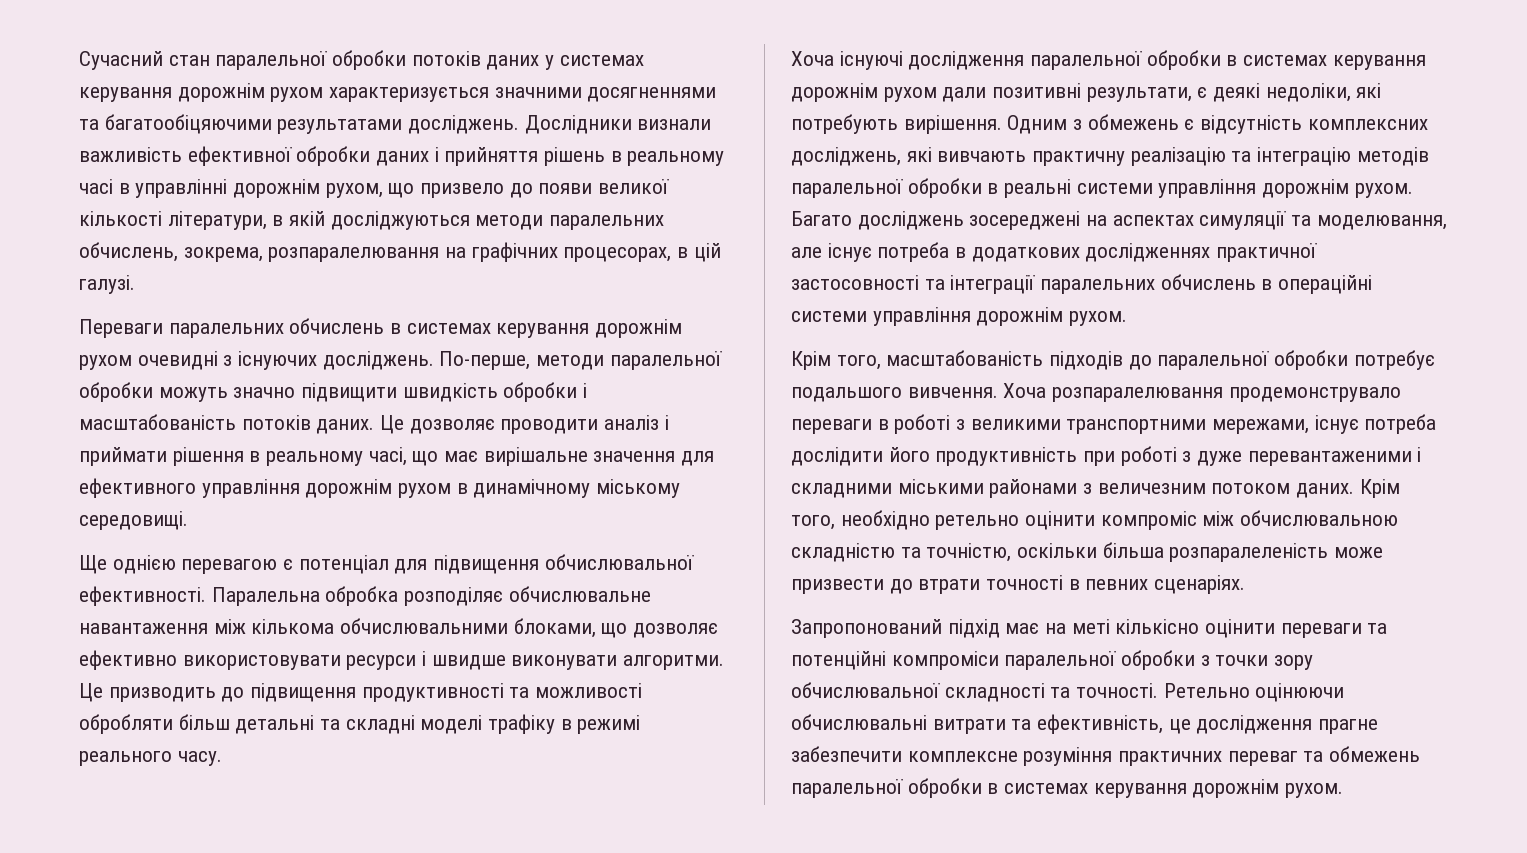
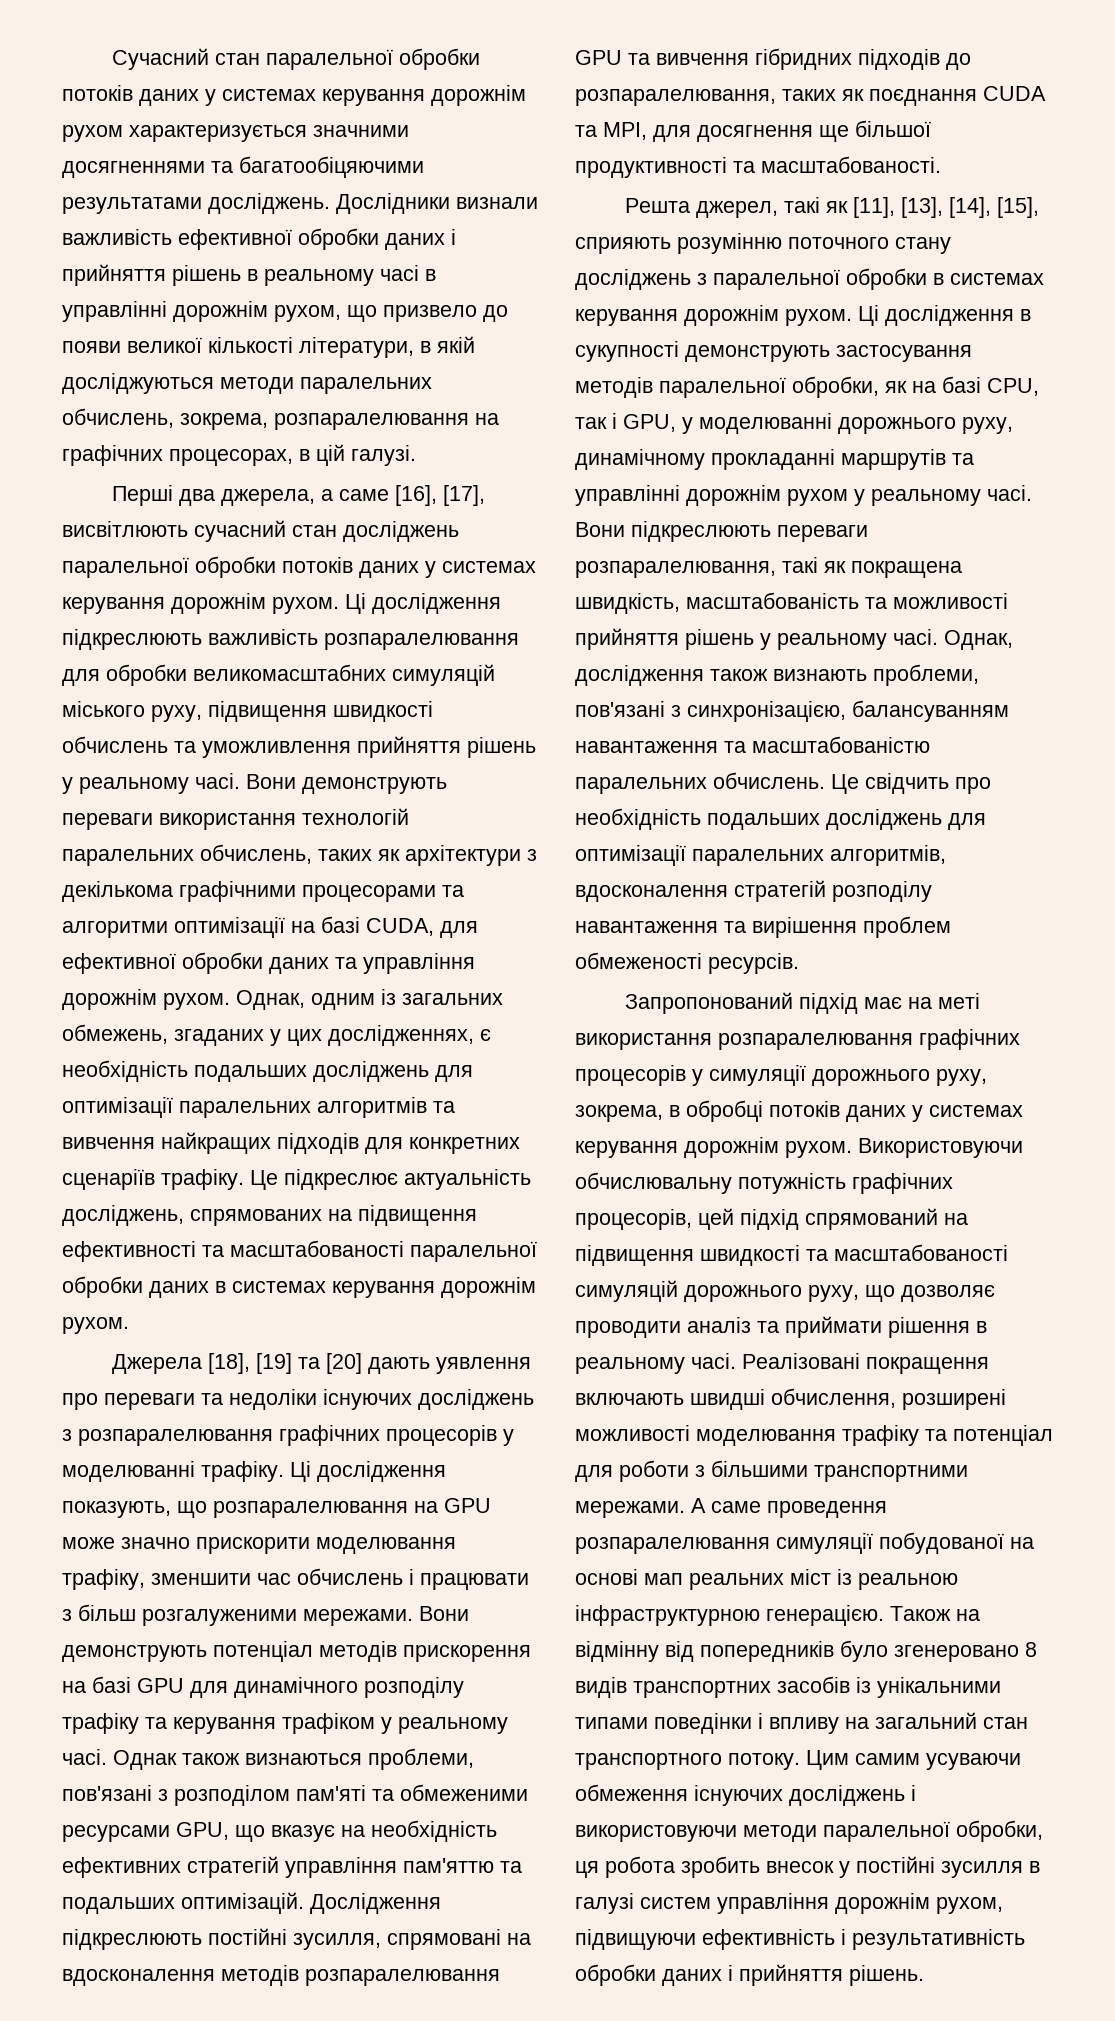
[79,318,683,338] [79,351,722,370] [79,382,588,402] [79,414,669,434] [79,447,715,466] [79,478,681,498] [79,511,188,530] [79,554,694,574] [79,586,651,606] [79,618,719,638] [79,650,725,670] [79,683,643,702] [79,714,641,734] [79,751,222,766] [791,50,1426,70] [791,83,1382,102] [791,114,1428,134] [791,147,1429,166] [791,178,1413,198] [791,211,1447,230] [791,242,1318,262] [791,274,1373,294] [791,307,1128,326] [791,350,1435,370] [791,383,1401,402] [791,414,1437,434] [791,446,1422,466] [791,479,1400,498] [791,510,1399,530] [791,542,1384,562] [791,575,1246,594] [791,619,1388,638] [791,650,1314,670] [791,682,1345,702] [791,714,1379,734] [791,746,1421,766] Переваги паралельних обчислень в системах керування дорожнім рухом очевидні з існуючих досліджень. По-перше, методи паралельної обробки можуть значно підвищити швидкість обробки і масштабованість потоків даних. Це дозволяє проводити аналіз і приймати рішення в реальному часі, що має вирішальне значення для ефективного управління дорожнім рухом в динамічному міському середовищі. // Ще однією перевагою є потенціал для підвищення обчислювальної ефективності. Паралельна обробка розподіляє обчислювальне навантаження між кількома обчислювальними блоками, що дозволяє ефективно використовувати ресурси і швидше виконувати алгоритми. Це призводить до підвищення продуктивності та можливості обробляти більш детальні та складні моделі трафіку в режимі реального часу. // Хоча існуючі дослідження паралельної обробки в системах керування дорожнім рухом дали позитивні результати, є деякі недоліки, які потребують вирішення. Одним з обмежень є відсутність комплексних досліджень, які вивчають практичну реалізацію та інтеграцію методів паралельної обробки в реальні системи управління дорожнім рухом. Багато досліджень зосереджені на аспектах симуляції та моделювання, але існує потреба в додаткових дослідженнях практичної застосовності та інтеграції паралельних обчислень в операційні системи управління дорожнім рухом. // Крім того, масштабованість підходів до паралельної обробки потребує подальшого вивчення. Хоча розпаралелювання продемонструвало переваги в роботі з великими транспортними мережами, існує потреба дослідити його продуктивність при роботі з дуже перевантаженими і складними міськими районами з величезним потоком даних. Крім того, необхідно ретельно оцінити компроміс між обчислювальною складністю та точністю, оскільки більша розпаралеленість може призвести до втрати точності в певних сценаріях. // Запропонований підхід має на меті кількісно оцінити переваги та потенційні компроміси паралельної обробки з точки зору обчислювальної складності та точності. Ретельно оцінюючи обчислювальні витрати та ефективність, це дослідження прагне забезпечити комплексне розуміння практичних переваг та обмежень -> [112,485,486,506] [62,520,459,542] [62,556,536,578] [62,593,501,614] [62,629,519,650] [62,664,495,686] [62,701,433,722] [62,736,536,758] [62,773,447,794] [62,808,409,830] [62,844,537,866] [62,881,464,902] [62,916,478,938] [62,952,475,974] [62,989,503,1010] [62,1024,491,1046] [62,1060,473,1082] [62,1097,455,1118] [62,1132,520,1154] [62,1169,531,1190] [62,1205,477,1226] [62,1240,537,1262] [62,1276,536,1298] [62,1317,129,1334] [112,1353,532,1374] [62,1389,534,1410] [62,1425,514,1446] [62,1461,446,1482] [62,1498,491,1518] [62,1537,456,1554] [62,1568,529,1590] [62,1604,469,1626] [62,1641,531,1662] [62,1676,464,1698] [62,1713,508,1734] [62,1748,474,1770] [62,1784,528,1806] [62,1820,497,1842] [62,1856,522,1878] [62,1892,441,1914] [62,1928,531,1950] [62,1965,500,1986] [575,48,971,70] [575,86,1046,106] [575,120,931,142] [575,156,941,178] [625,197,1040,218] [575,233,951,254] [575,269,707,290] Перші два джерела, а саме [16], [17], висвітлюють сучасний стан досліджень паралельної обробки потоків даних у системах керування дорожнім рухом. Ці дослідження підкреслюють важливість розпаралелювання для обробки великомасштабних симуляцій міського руху, підвищення швидкості обчислень та уможливлення прийняття рішень у реальному часі. Вони демонструють переваги використання технологій паралельних обчислень, таких як архітектури з декількома графічними процесорами та алгоритми оптимізації на базі CUDA, для ефективної обробки даних та управління дорожнім рухом. Однак, одним із загальних обмежень, згаданих у цих дослідженнях, є необхідність подальших досліджень для оптимізації паралельних алгоритмів та вивчення найкращих підходів для конкретних сценаріїв трафіку. Це підкреслює актуальність досліджень, спрямованих на підвищення ефективності та масштабованості паралельної обробки даних в системах керування дорожнім рухом. // Джерела [18], [19] та [20] дають уявлення про переваги та недоліки існуючих досліджень з розпаралелювання графічних процесорів у моделюванні трафіку. Ці дослідження показують, що розпаралелювання на GPU може значно прискорити моделювання трафіку, зменшити час обчислень і працювати з більш розгалуженими мережами. Вони демонструють потенціал методів прискорення на базі GPU для динамічного розподілу трафіку та керування трафіком у реальному часі. Однак також визнаються проблеми, пов'язані з розподілом пам'яті та обмеженими ресурсами GPU, що вказує на необхідність ефективних стратегій управління пам'яттю та подальших оптимізацій. Дослідження підкреслюють постійні зусилля, спрямовані на вдосконалення методів розпаралелювання GPU та вивчення гібридних підходів до розпаралелювання, таких як поєднання CUDA та MPI, для досягнення ще більшої продуктивності та масштабованості. // Решта джерел, такі як [11], [13], [14], [15], сприяють розумінню поточного стану досліджень з
(1344, 790) none -> [858,305,1031,326] [575,341,972,362] [575,376,1039,398] [575,413,1013,434] [575,449,974,470] [575,485,1032,506] [575,521,868,542] [575,557,962,578] [575,592,1008,614] [575,628,1013,650] [575,664,979,686] [575,700,1009,722] [575,736,930,753] [575,772,991,794] [575,808,986,830] [575,845,946,866] [575,880,932,902] [575,916,951,938] [575,952,799,974] [625,992,981,1014] [575,1029,1020,1050] [575,1065,987,1086] [575,1100,1023,1122] [575,1137,1023,1158] [575,1172,953,1194] [575,1208,968,1230] [575,1244,1008,1266] [575,1280,995,1302] [575,1316,987,1338] [575,1353,989,1374] [575,1388,1006,1410] [575,1425,1053,1446] [575,1460,968,1482] [575,1498,887,1518] [575,1532,1034,1554] [575,1569,958,1590] [575,1605,980,1626] [575,1640,1037,1662] [575,1676,1001,1698] [575,1712,1028,1734] [575,1750,1021,1770] [575,1784,916,1806] [575,1820,1043,1842] [575,1856,1040,1878] [575,1893,1003,1914] [575,1929,1025,1950] [575,1964,924,1986] Ці дослідження в сукупності демонструють застосування методів паралельної обробки, як на базі CPU, так і GPU, у моделюванні дорожнього руху, динамічному прокладанні маршрутів та управлінні дорожнім рухом у реальному часі. Вони підкреслюють переваги розпаралелювання, такі як покращена швидкість, масштабованість та можливості прийняття рішень у реальному часі. Однак, дослідження також визнають проблеми, пов'язані з синхронізацією, балансуванням навантаження та масштабованістю паралельних обчислень. Це свідчить про необхідність подальших досліджень для оптимізації паралельних алгоритмів, вдосконалення стратегій розподілу навантаження та вирішення проблем обмеженості ресурсів. // Запропонований підхід має на меті використання розпаралелювання графічних процесорів у симуляції дорожнього руху, зокрема, в обробці потоків даних у системах керування дорожнім рухом. Використовуючи обчислювальну потужність графічних процесорів, цей підхід спрямований на підвищення швидкості та масштабованості симуляцій дорожнього руху, що дозволяє проводити аналіз та приймати рішення в реальному часі. Реалізовані покращення включають швидші обчислення, розширені можливості моделювання трафіку та потенціал для роботи з більшими транспортними мережами. А саме проведення розпаралелювання симуляції побудованої на основі мап реальних міст із реальною інфраструктурною генерацією. Також на відмінну від попередників було згенеровано 8 видів транспортних засобів із унікальними типами поведінки і впливу на загальний стан транспортного потоку. Цим самим усуваючи обмеження існуючих досліджень і використовуючи методи паралельної обробки, ця робота зробить внесок у постійні зусилля в галузі систем управління дорожнім рухом, підвищуючи ефективність і результативність обробки даних і прийняття рішень.

